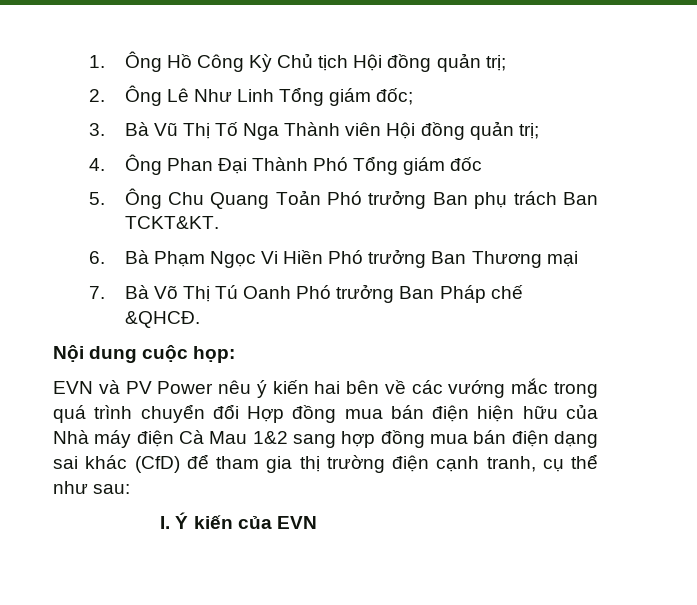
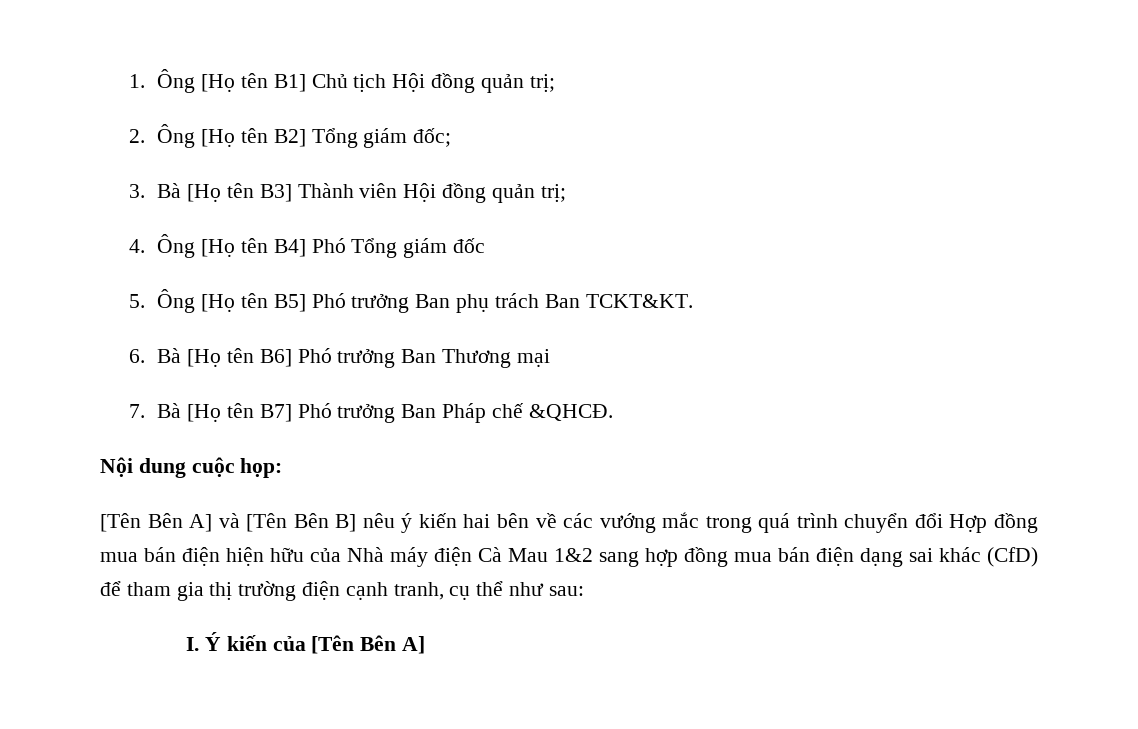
[166,54,272,72] Hồ Công Kỳ -> [201,73,306,92] [Họ tên B1]
[166,88,274,102] Lê Như Linh -> [201,128,306,147] [Họ tên B2]
[153,122,280,140] Vũ Thị Tố Nga -> [187,183,292,202] [Họ tên B3]
[166,157,308,174] Phan Đại Thành -> [201,238,306,257] [Họ tên B4]
[167,190,321,209] Chu Quang Toản -> [201,293,306,312] [Họ tên B5]
[153,250,324,268] Phạm Ngọc Vi Hiền -> [187,348,292,367] [Họ tên B6]
[153,285,292,302] Võ Thị Tú Oanh -> [187,403,292,422] [Họ tên B7]
[53,380,214,394] EVN và PV Power -> [100,513,357,532] [Tên Bên A] và [Tên Bên B]
[276,516,317,529] EVN -> [311,635,426,654] [Tên Bên A]

